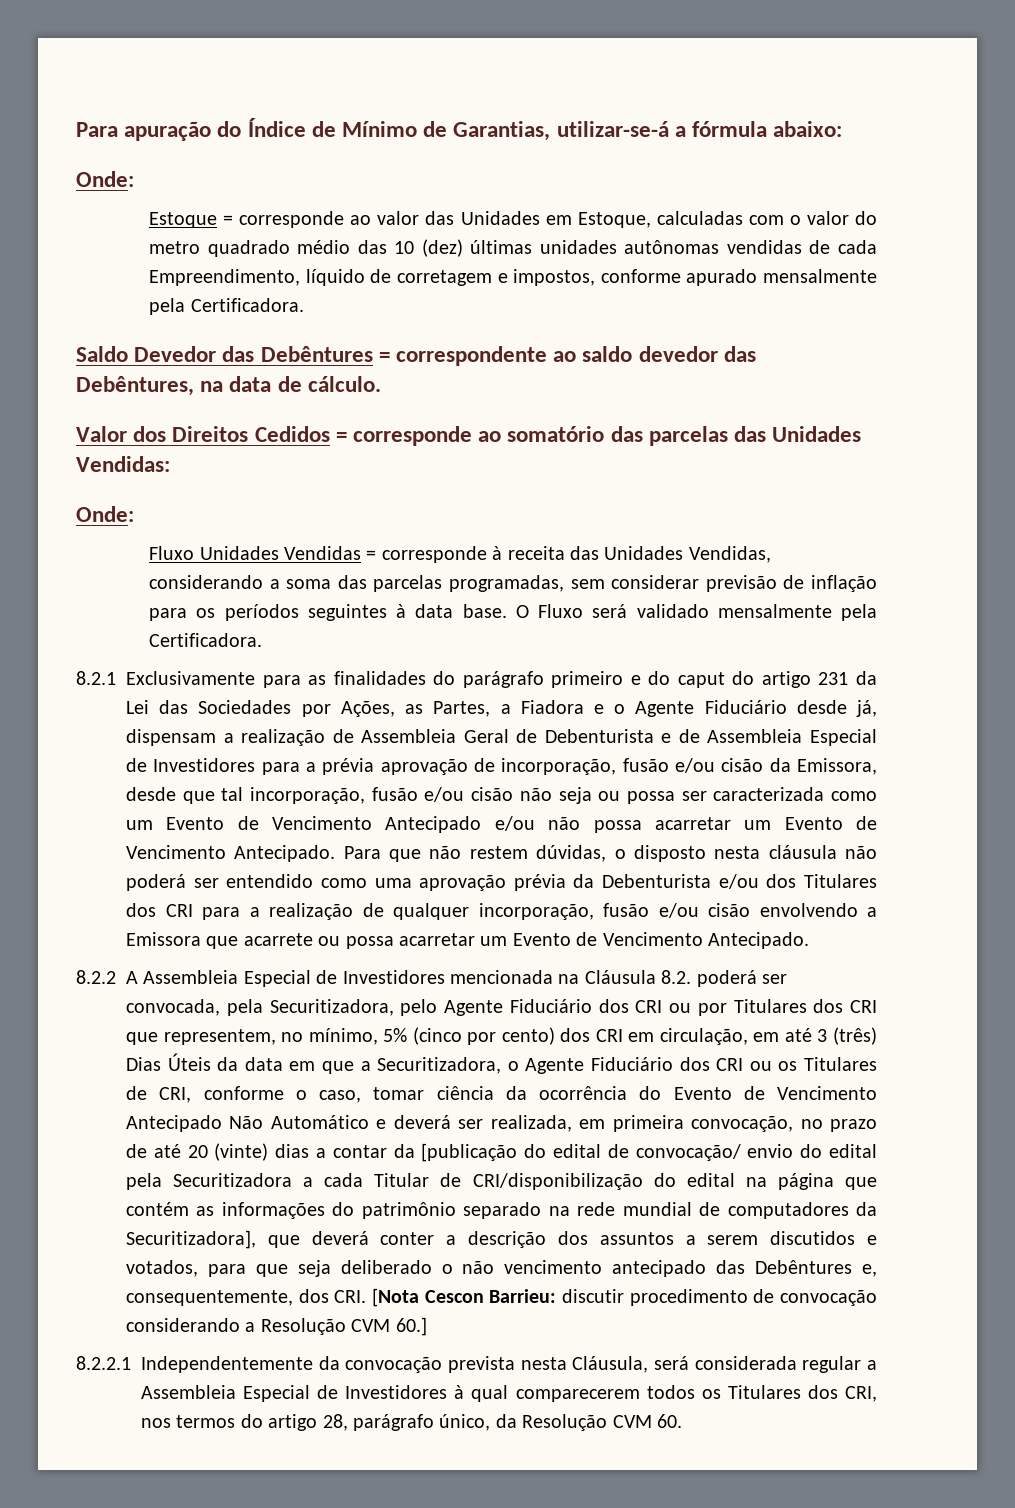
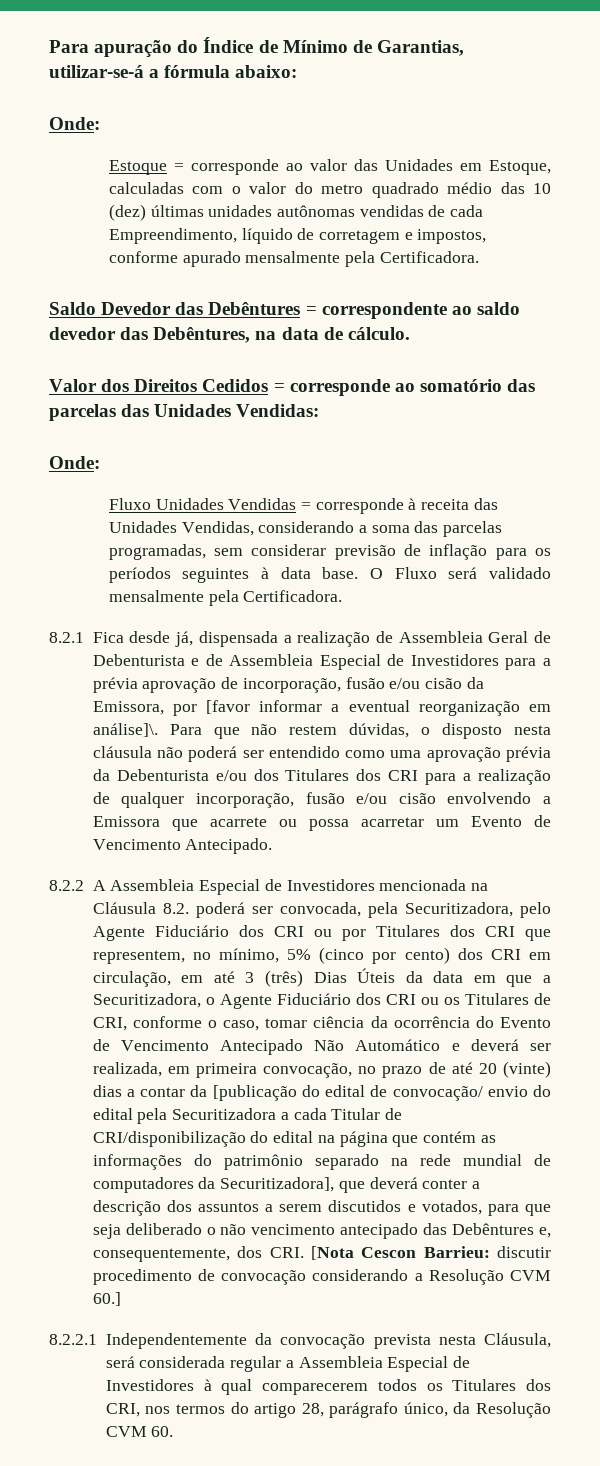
[126,671,878,688] [126,700,787,717] Exclusivamente para as finalidades do parágrafo primeiro e do caput do artigo 231 da Lei das Sociedades por Ações, as Partes, a Fiadora e o Agente Fiduciário -> [92,632,124,643] Fica
[126,729,216,746] dispensam -> [198,631,278,647] dispensada
[126,787,878,804] [126,816,878,833] [126,845,336,862] desde que tal incorporação, fusão e/ou cisão não seja ou possa ser caracterizada como um Evento de Vencimento Antecipado e/ou não possa acarretar um Evento de Vencimento Antecipado. -> [172,700,552,716] [92,723,158,737] por [favor informar a eventual reorganização em análise]\.

